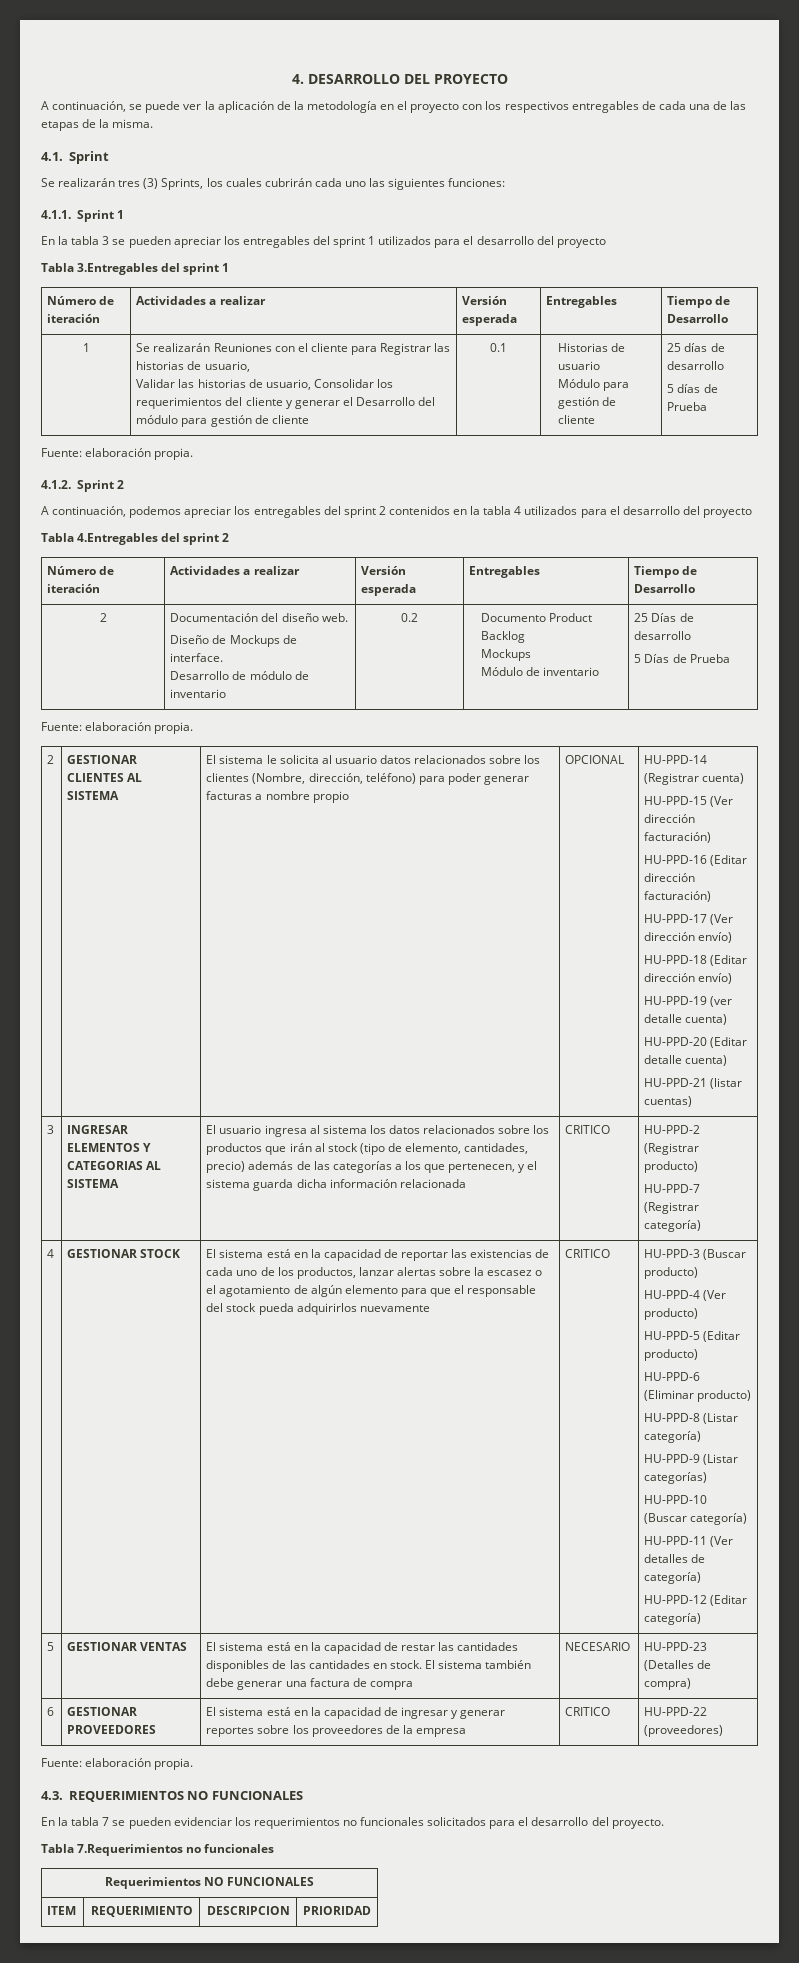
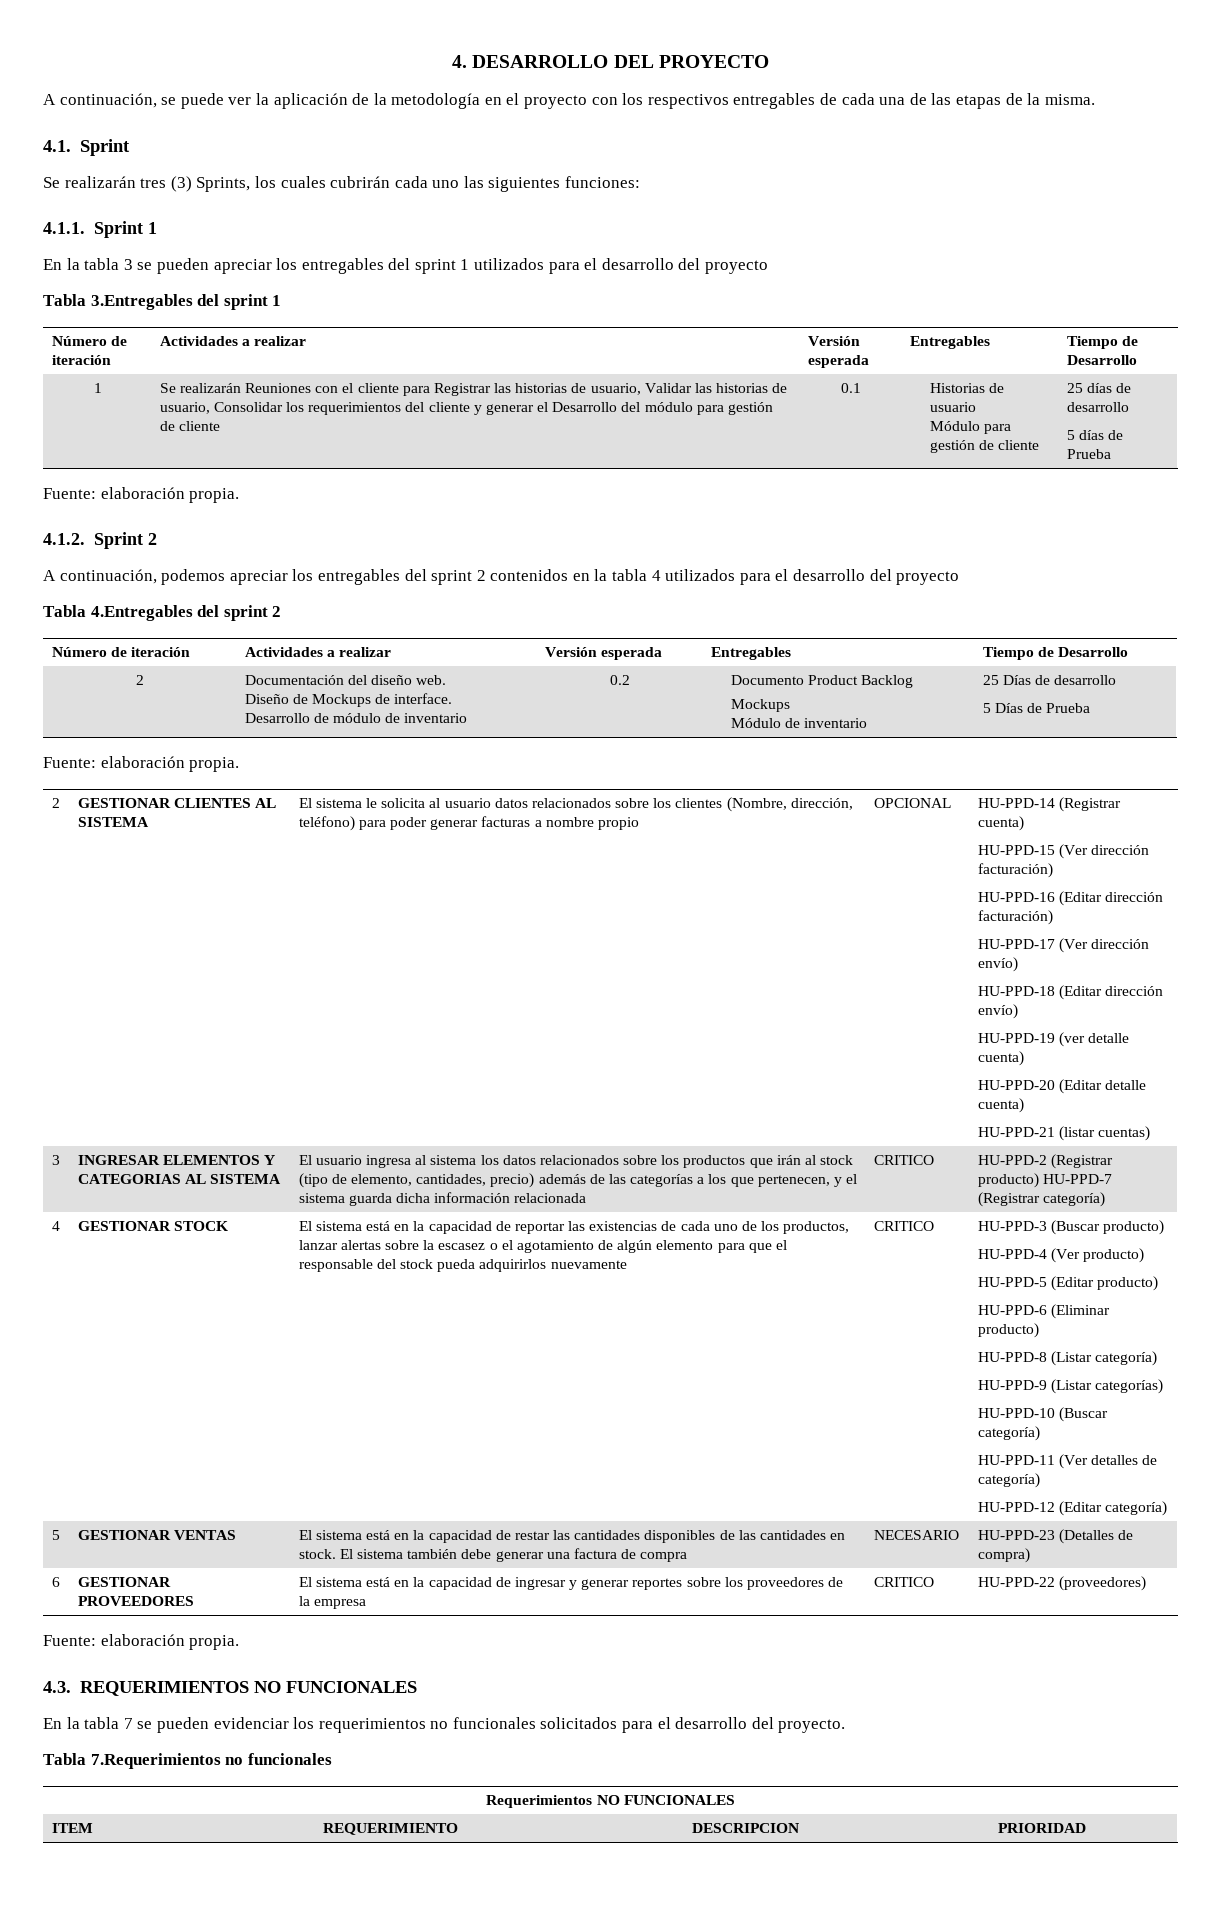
(250, 366) // -> (641, 389) none
(699, 1167) // -> (1039, 1180) none

